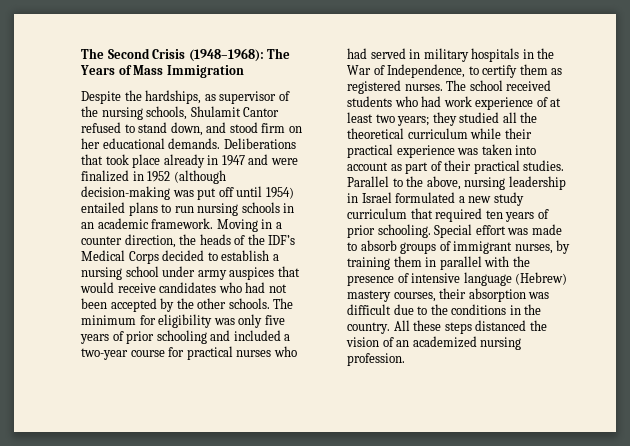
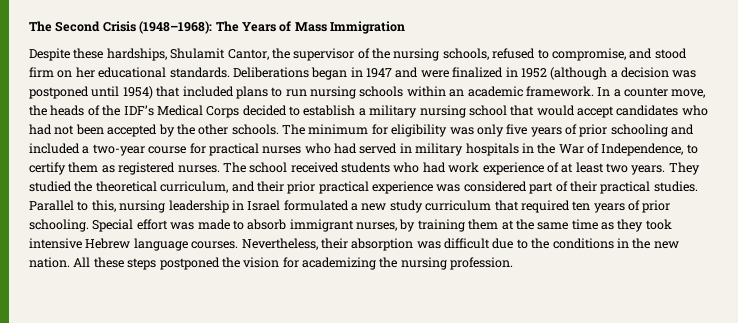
[124,90,216,104] the hardships, as -> [73,48,290,61] these hardships, Shulamit Cantor, the
[190,106,280,117] [81,122,203,136] Shulamit Cantor refused to stand down, -> [492,48,626,61] refused to compromise,
[168,138,296,149] [81,154,205,168] demands. Deliberations that took place already -> [169,67,348,80] standards. Deliberations began
[81,186,294,200] [81,202,125,213] decision-making was put off until 1954) entailed -> [610,67,697,78] [29,86,234,99] a decision was postponed until 1954) that included
[283,203,295,213] in -> [406,86,446,97] within
[216,219,273,232] Moving in -> [597,87,611,96] In
[124,234,176,248] direction, -> [671,89,706,98] move,
(279, 257) none -> [369,105,418,118] military
[162,266,275,280] under army auspices -> (507, 110) none
[117,283,156,293] receive -> [577,106,614,118] accept
[397,112,538,126] [347,128,532,139] [347,144,537,158] [347,162,402,171] years; they studied all the theoretical curriculum while their practical experience was taken into account as -> [631,162,700,175] [29,181,527,194] years. They studied the theoretical curriculum, and their prior practical experience was considered
[406,176,461,190] the above, -> [91,200,116,212] this,
[400,241,451,254] groups of -> (287, 224) none
[425,256,530,270] [347,272,568,286] [347,290,436,302] in parallel with the presence of intensive language (Hebrew) mastery courses, -> [501,219,672,232] [29,238,318,251] at the same time as they took intensive Hebrew language courses. Nevertheless,
[347,322,390,334] country. -> [653,241,679,249] [29,257,70,268] new nation.
[475,320,527,331] distanced -> [159,257,220,270] postponed
[382,336,477,348] of an academized -> [282,257,398,270] for academizing the

